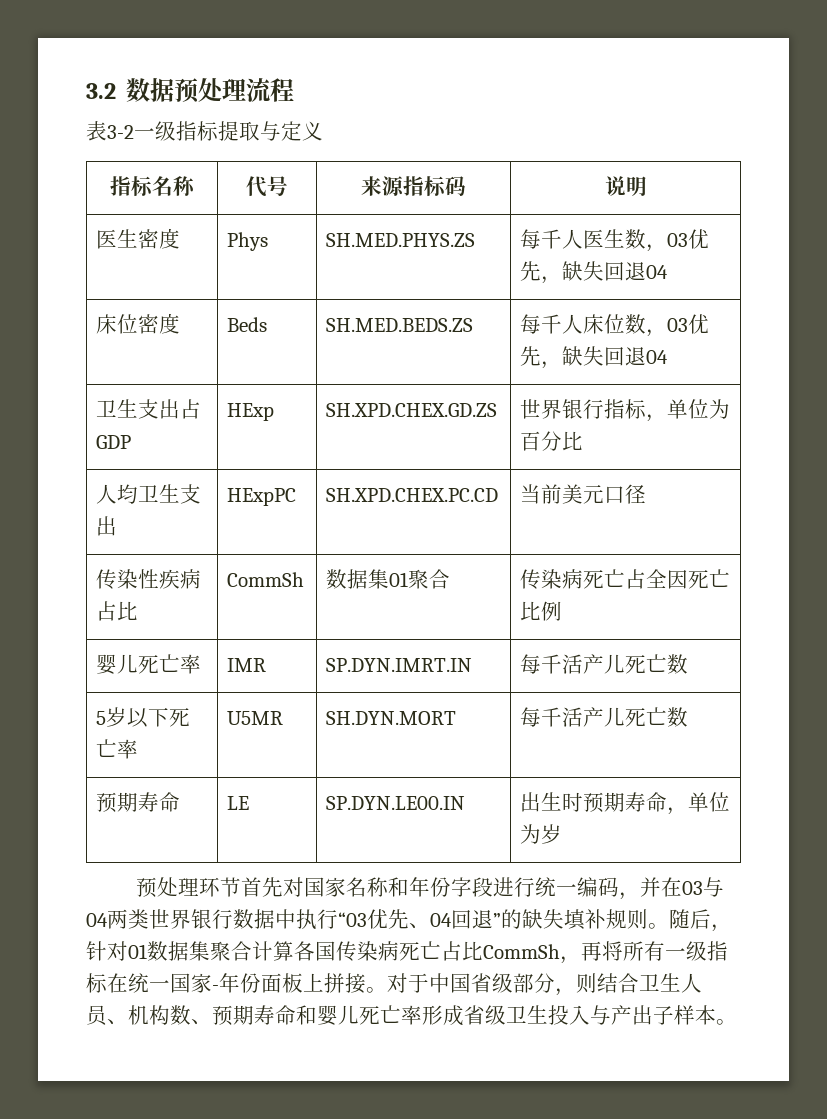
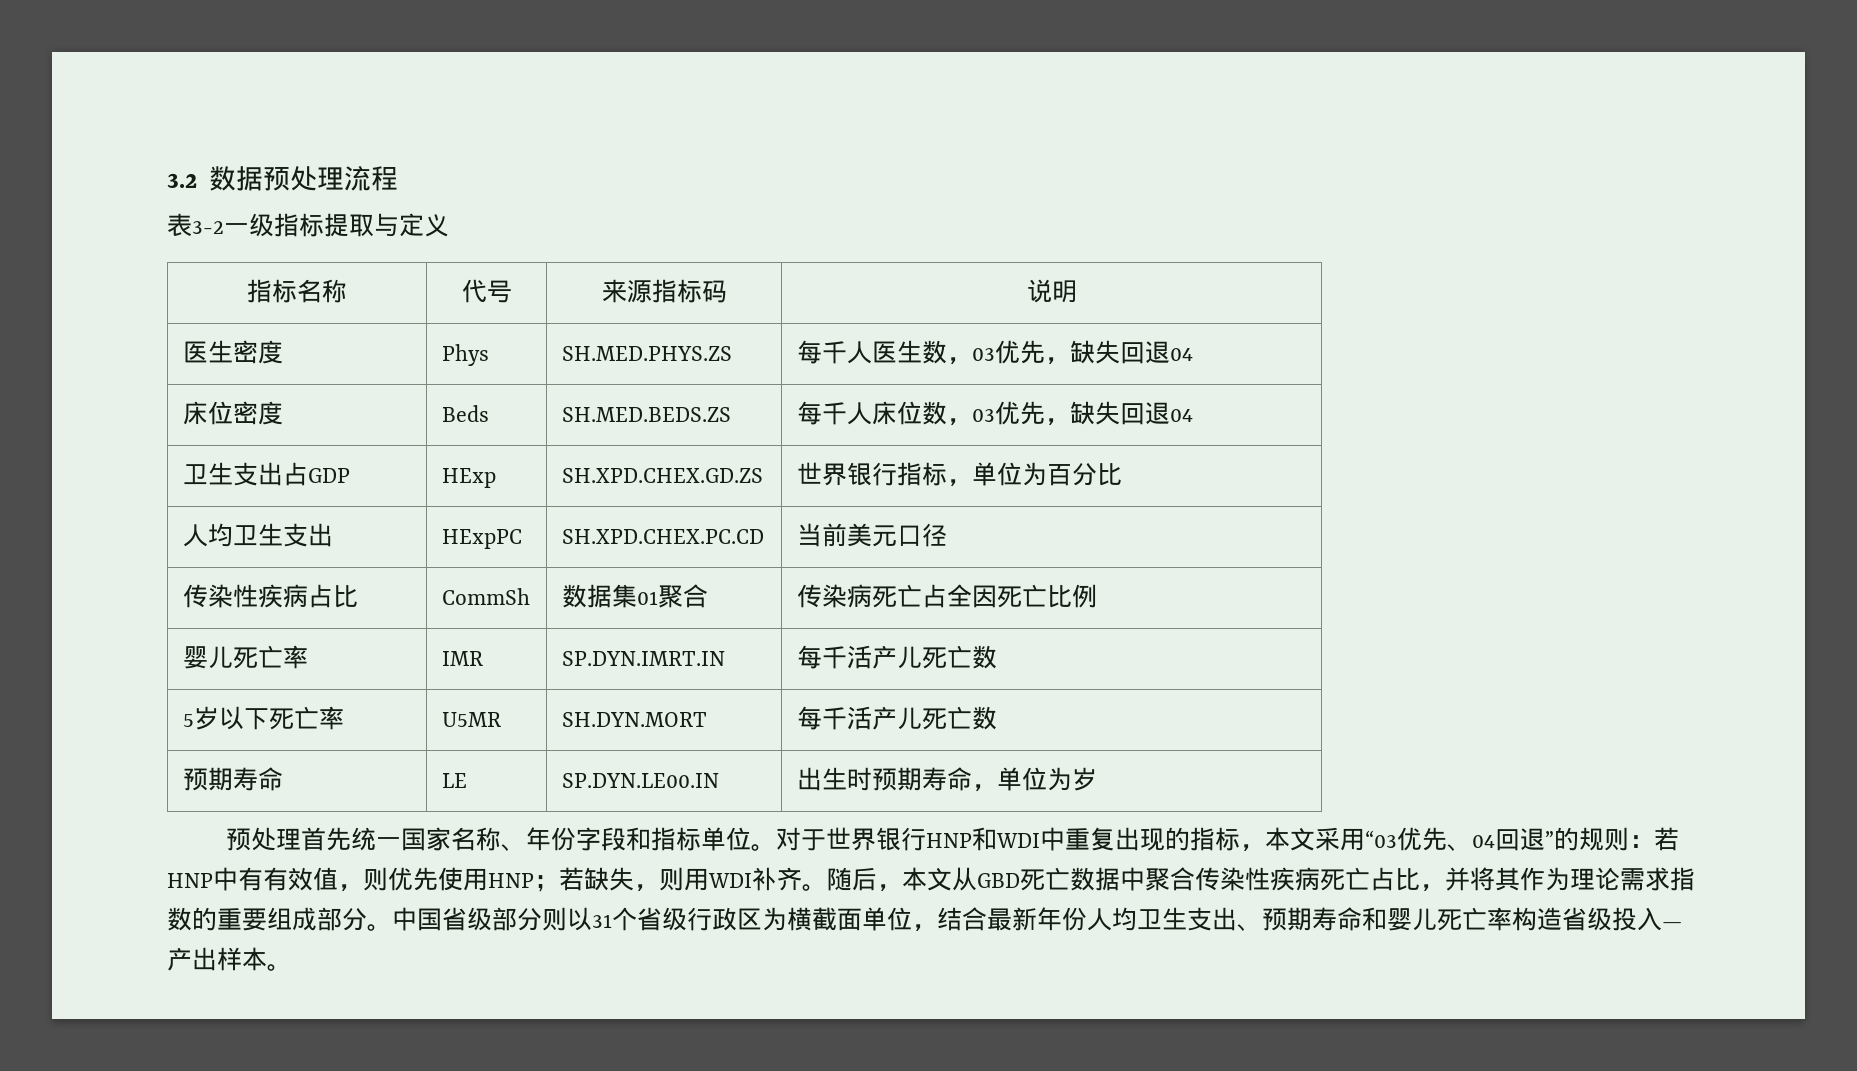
[198,877,304,897] 环节首先对 -> [300,827,401,851] 首先统一
[387,877,409,897] 和 -> [500,844,526,851] 、
[492,877,724,900] [86,909,338,930] 进行统一编码，并在03与04两类世界银行数据中执行 -> [625,827,1365,852] 和指标单位。对于世界银行HNP和WDI中重复出现的指标，本文采用
[522,909,732,932] [86,941,728,964] [86,973,702,996] [86,1005,191,1026] 缺失填补规则。随后，针对01数据集聚合计算各国传染病死亡占比CommSh，再将所有一级指标在统一国家-年份面板上拼接。对于中国省级部分，则结合卫生人员、机构数 -> [1578,827,1679,851] [167,867,1695,892] [167,907,1237,932] 规则：若HNP中有有效值，则优先使用HNP；若缺失，则用WDI补齐。随后，本文从GBD死亡数据中聚合传染性疾病死亡占比，并将其作为理论需求指数的重要组成部分。中国省级部分则以31个省级行政区为横截面单位，结合最新年份人均卫生支出
[422,1005,674,1026] 形成省级卫生投入与产出子 -> [1512,907,1682,931] [167,947,217,971] 构造省级投入—产出

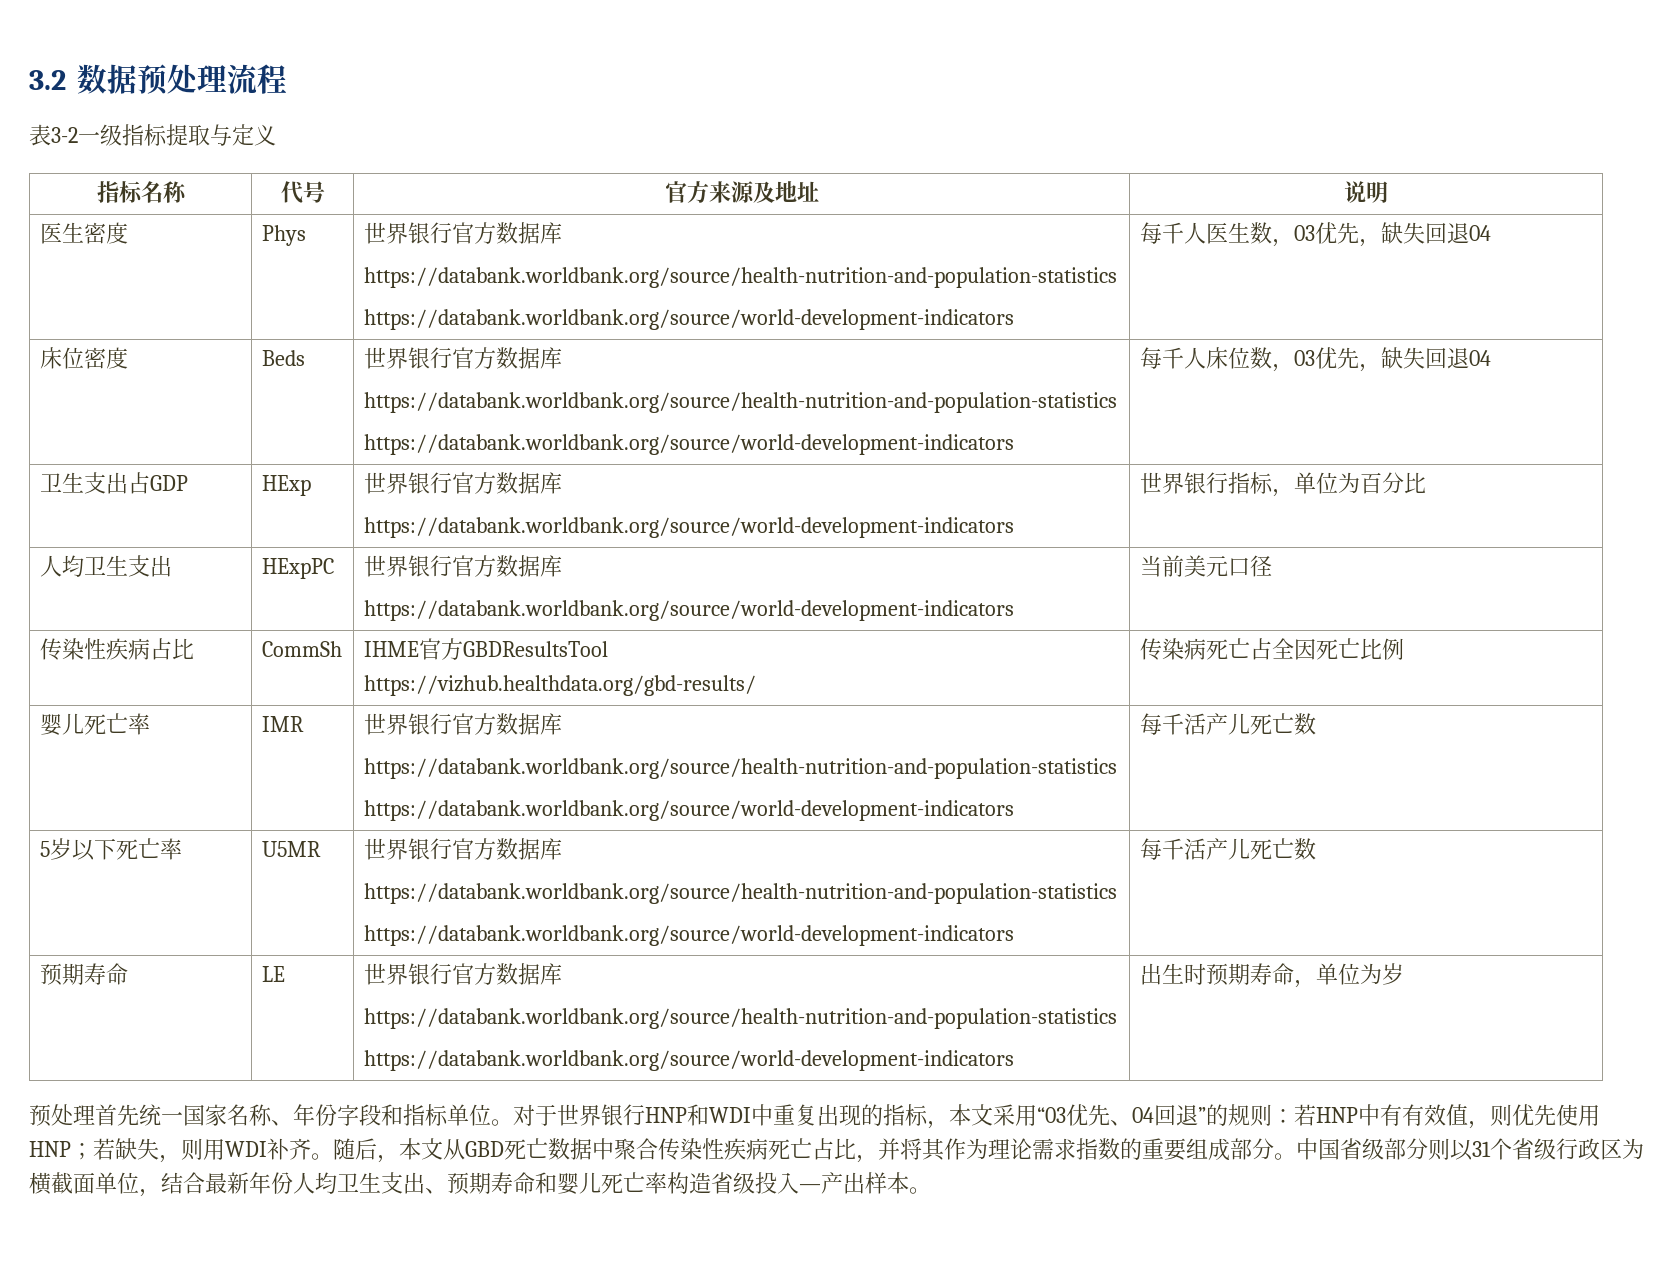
[601,279,727,303] 来源指标码 -> [664,181,819,203] 官方来源及地址
[561,346,732,361] SH.MED.PHYS.ZS -> [363,222,562,244] [363,267,1117,288] [363,309,1014,330] 世界银行官方数据库 // https://databank.worldbank.org/source/health-nutrition-and-population-statistics // https://databank.worldbank.org/source/world-development-indicators
[561,407,731,422] SH.MED.BEDS.ZS -> [363,347,562,369] [363,392,1117,413] [363,434,1014,455] 世界银行官方数据库 // https://databank.worldbank.org/source/health-nutrition-and-population-statistics // https://databank.worldbank.org/source/world-development-indicators
[561,468,763,483] SH.XPD.CHEX.GD.ZS -> [363,472,562,494] [363,517,1014,538] 世界银行官方数据库 // https://databank.worldbank.org/source/world-development-indicators
[561,529,764,544] SH.XPD.CHEX.PC.CD -> [363,555,562,577] [363,600,1014,621] 世界银行官方数据库 // https://databank.worldbank.org/source/world-development-indicators
[561,584,708,608] 数据集01聚合 -> [363,638,608,660] [363,675,756,696] IHME官方GBDResultsTool // https://vizhub.healthdata.org/gbd-results/
[561,651,725,666] SP.DYN.IMRT.IN -> [363,713,562,735] [363,758,1117,779] [363,800,1014,821] 世界银行官方数据库 // https://databank.worldbank.org/source/health-nutrition-and-population-statistics // https://databank.worldbank.org/source/world-development-indicators
[561,712,707,727] SH.DYN.MORT -> [363,838,562,860] [363,883,1117,904] [363,925,1014,946] 世界银行官方数据库 // https://databank.worldbank.org/source/health-nutrition-and-population-statistics // https://databank.worldbank.org/source/world-development-indicators
[561,773,719,788] SP.DYN.LE00.IN -> [363,963,562,985] [363,1008,1117,1029] [363,1050,1014,1071] 世界银行官方数据库 // https://databank.worldbank.org/source/health-nutrition-and-population-statistics // https://databank.worldbank.org/source/world-development-indicators

